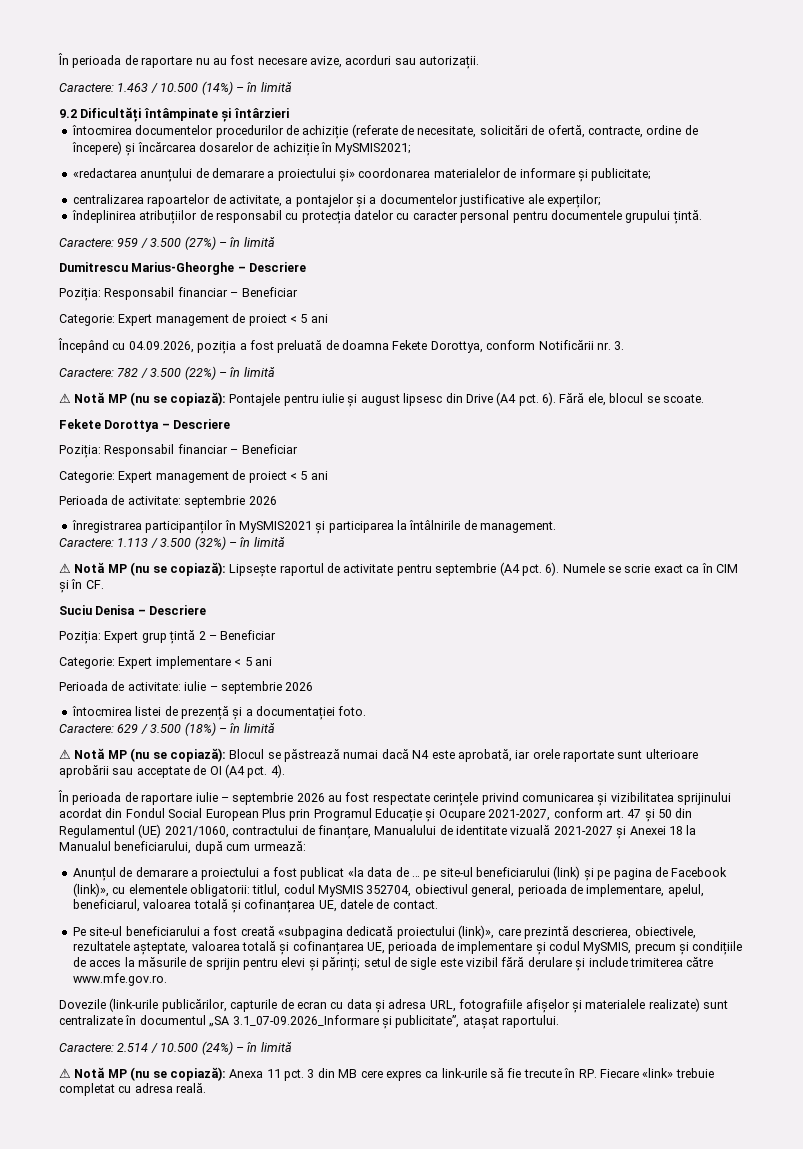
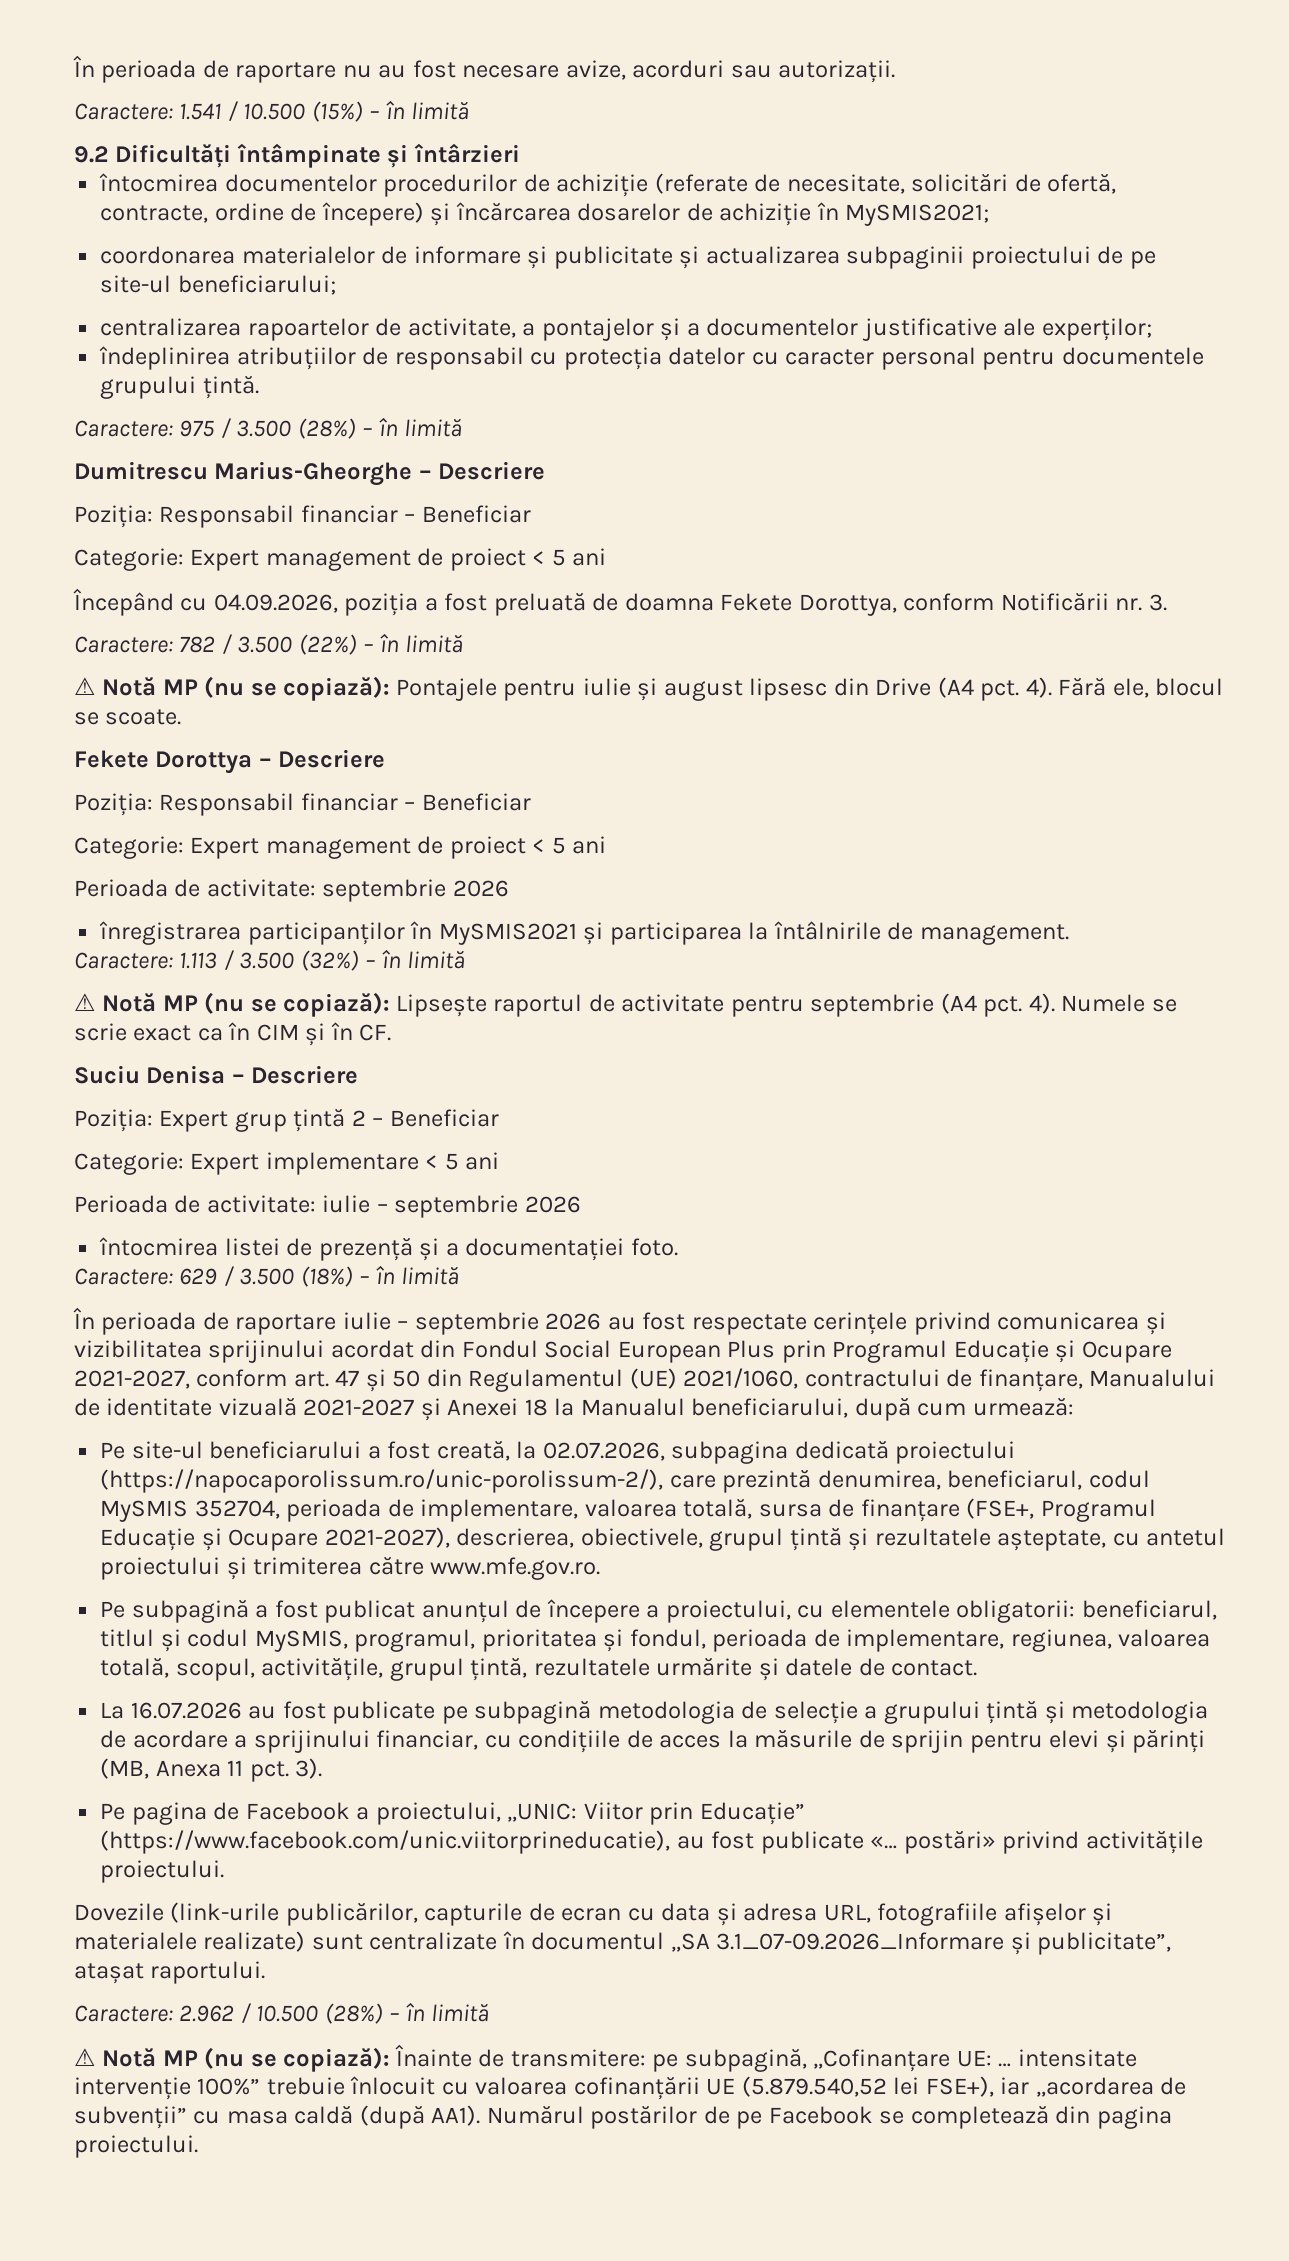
[117,81,233,95] 1.463 / 10.500 (14%) -> [179,101,363,122] 1.541 / 10.500 (15%)
[72,168,355,182] «redactarea anunțului de demarare a proiectului și» -> (990, 215) none
[591,168,652,181] publicitate; -> [553,246,1156,269] [100,275,336,295] publicitate și actualizarea subpaginii proiectului de pe site-ul beneficiarului;
[117,236,216,250] 959 / 3.500 (27%) -> [179,418,356,439] 975 / 3.500 (28%)
[542,392,556,406] 6). -> [1025,677,1052,698] 4).
[545,562,560,576] 6). -> [1028,993,1055,1014] 4).
[59,748,698,762] [59,764,285,778] // ⚠ Notă MP (nu se copiază): Blocul se păstrează numai dacă N4 este aprobată, iar orele raportate sunt ulterioare aprobării sau acceptate de OI (A4 pct. 4). -> (460, 1276) none
[72,866,728,881] [72,883,704,897] [72,899,438,913] // Anunțul de demarare a proiectului a fost publicat «la data de … pe site-ul beneficiarului (link) și pe pagina de Facebook (link)», cu elementele obligatorii: titlul, codul MySMIS 352704, obiectivul general, perioada de implementare, apelul, beneficiarul, valoarea totală și cofinanțarea UE, datele de contact. -> (1074, 1407) none
[240,926,343,939] creată «subpagina -> [436,1441,789,1464] creată, la 02.07.2026, subpagina
[458,925,495,939] (link)», -> [100,1469,664,1493] (https://napocaporolissum.ro/unic-porolissum-2/),
[572,926,696,939] [72,941,689,955] descrierea, obiectivele, rezultatele așteptate, valoarea totală și cofinanțarea UE, perioada de implementare și codul MySMIS, precum și -> [817,1470,1150,1490] [100,1498,1156,1522] [100,1527,1226,1551] [100,1557,601,1580] [100,1599,1217,1623] [100,1629,1211,1652] [100,1658,978,1681] [100,1701,1209,1724] [100,1730,512,1753] denumirea, beneficiarul, codul MySMIS 352704, perioada de implementare, valoarea totală, sursa de finanțare (FSE+, Programul Educație și Ocupare 2021-2027), descrierea, obiectivele, grupul țintă și rezultatele așteptate, cu antetul proiectului și trimiterea către www.mfe.gov.ro. // Pe subpagină a fost publicat anunțul de începere a proiectului, cu elementele obligatorii: beneficiarul, titlul și codul MySMIS, programul, prioritatea și fondul, perioada de implementare, regiunea, valoarea totală, scopul, activitățile, grupul țintă, rezultatele urmărite și datele de contact. // La 16.07.2026 au fost publicate pe subpagină metodologia de selecție a grupului țintă și metodologia de acordare a sprijinului financiar, cu
[322,957,714,971] [72,973,167,986] părinți; setul de sigle este vizibil fără derulare și include trimiterea către www.mfe.gov.ro. -> [1132,1730,1206,1753] [100,1758,323,1782] [100,1802,805,1825] [100,1830,1203,1854] [100,1860,225,1883] părinți (MB, Anexa 11 pct. 3). // Pe pagina de Facebook a proiectului, „UNIC: Viitor prin Educație” (https://www.facebook.com/unic.viitorprineducatie), au fost publicate «… postări» privind activitățile proiectului.
[117,1041,292,1055] [59,1067,714,1081] [59,1083,207,1096] 2.514 / 10.500 (24%) – în limită // ⚠ Notă MP (nu se copiază): Anexa 11 pct. 3 din MB cere expres ca link-urile să fie trecute în RP. Fiecare «link» trebuie completat cu adresa reală. -> [179,2002,490,2024] [74,2044,1137,2072] [74,2076,1187,2100] [74,2105,1172,2129] [74,2135,198,2158] 2.962 / 10.500 (28%) – în limită // ⚠ Notă MP (nu se copiază): Înainte de transmitere: pe subpagină, „Cofinanțare UE: … intensitate intervenție 100%” trebuie înlocuit cu valoarea cofinanțării UE (5.879.540,52 lei FSE+), iar „acordarea de subvenții” cu masa caldă (după AA1). Numărul postărilor de pe Facebook se completează din pagina proiectului.

